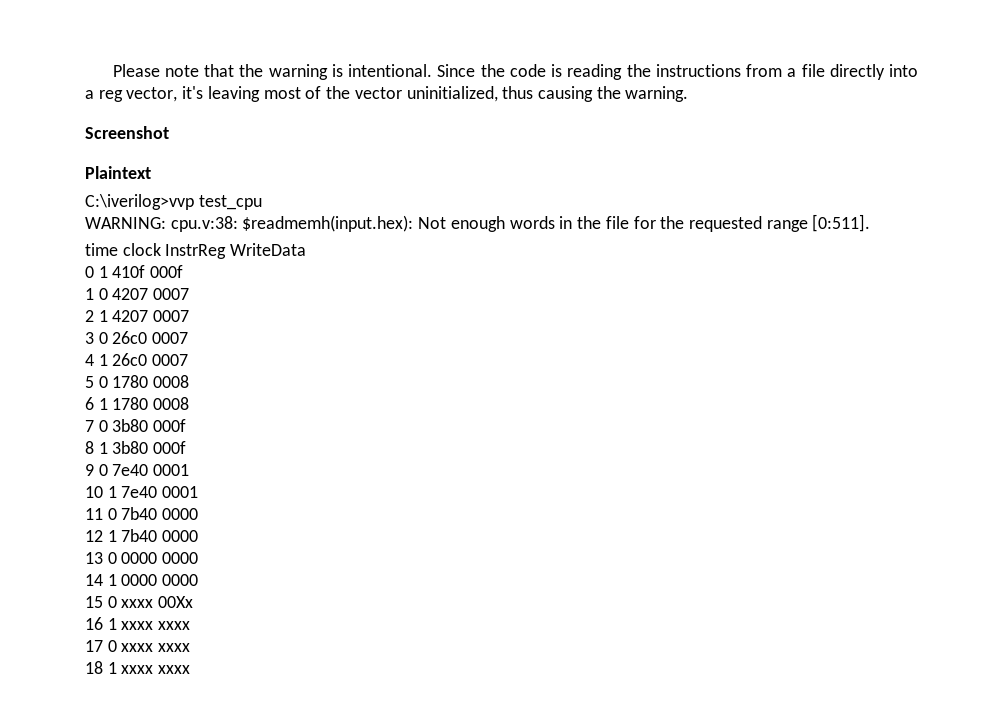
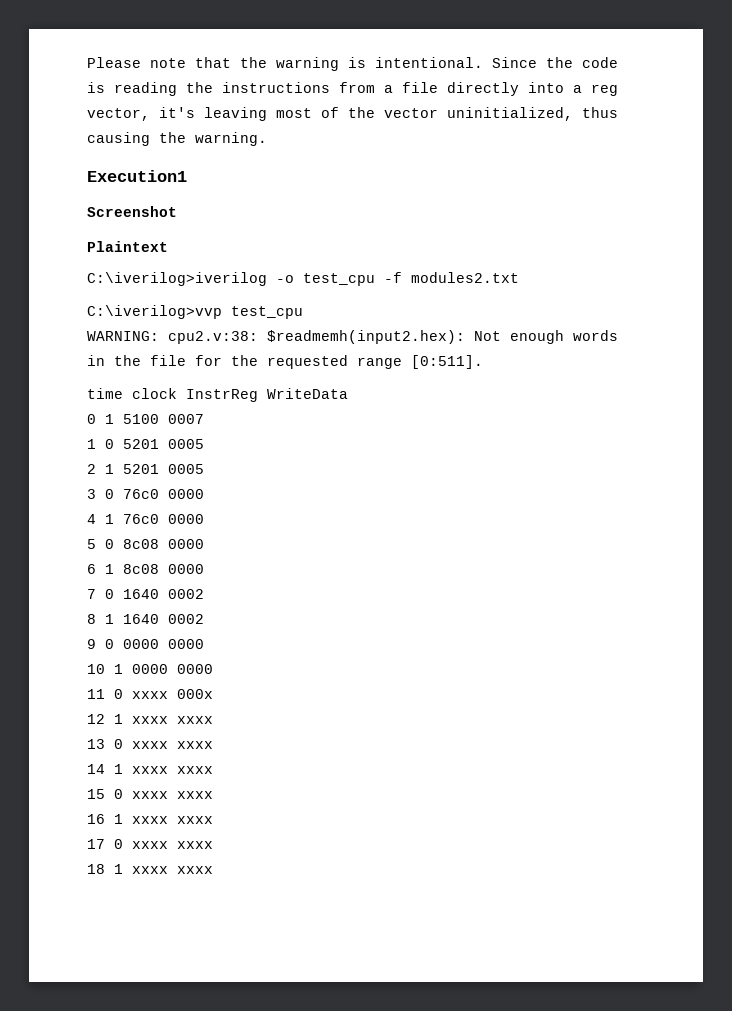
(689, 94) none -> [87,170,187,182] // Execution1
(151, 172) none -> [87,272,519,286] // C:\iverilog>iverilog -o test_cpu -f modules2.txt
[170,215,414,232] cpu.v:38: $readmemh(input.hex): -> [168,330,465,344] cpu2.v:38: $readmemh(input2.hex):
[112,265,184,278] 410f 000f -> [123,414,204,424] 5100 0007
[112,288,190,300] 4207 0007 -> [123,439,204,449] 5201 0005
[112,310,190,322] 4207 0007 -> [123,464,204,474] 5201 0005
[112,331,189,344] 26c0 0007 -> [123,489,204,499] 76c0 0000
[112,353,189,366] 26c0 0007 -> [123,514,204,524] 76c0 0000
[112,375,190,388] 1780 0008 -> [123,539,204,549] 8c08 0000
[112,397,190,410] 1780 0008 -> [123,564,204,574] 8c08 0000
[112,419,187,432] 3b80 000f -> [123,589,204,599] 1640 0002
[112,441,187,454] 3b80 000f -> [123,614,204,624] 1640 0002
[112,464,190,476] [85,486,199,498] [85,507,199,520] [85,529,199,542] [85,552,199,564] [85,574,103,586] 7e40 0001 // 10 1 7e40 0001 // 11 0 7b40 0000 // 12 1 7b40 0000 // 13 0 0000 0000 // 14 -> [123,639,204,649] [87,664,105,674] 0000 0000 // 10
(199, 580) none -> [87,689,213,699] [87,714,213,724] [87,739,213,749] [87,764,213,774] // 11 0 xxxx 000x // 12 1 xxxx xxxx // 13 0 xxxx xxxx // 14 1 xxxx xxxx
[158,596,194,608] 00Xx -> [177,791,213,799] xxxx

